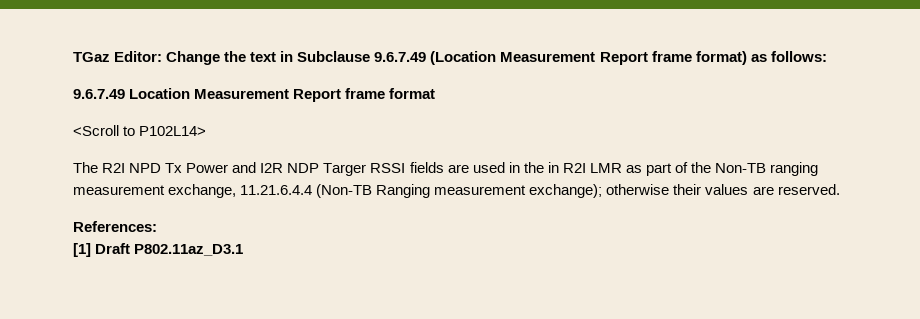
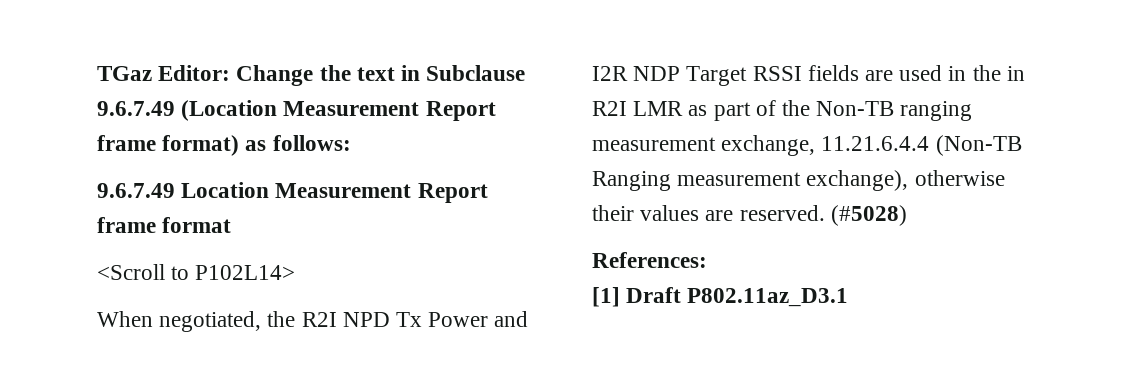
[73,162,98,173] The -> [97,311,296,332] When negotiated, the
[323,163,367,176] Targer -> [686,66,748,86] Target
[529,184,603,198] exchange); -> [806,170,909,191] exchange),
(840, 189) none -> [830,205,907,226] (#5028)

